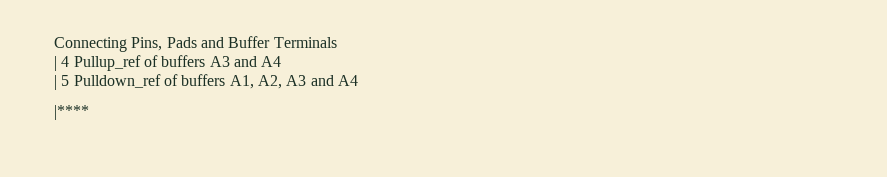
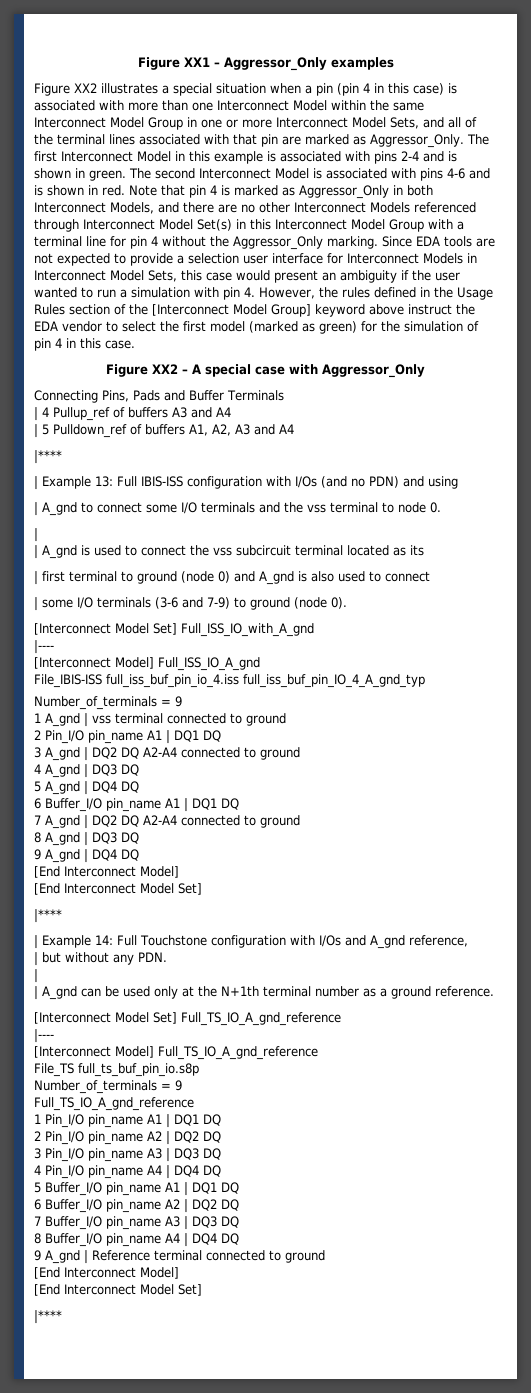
(54, 44) none -> [137,57,394,71] [34,83,457,96] [34,100,424,111] [34,117,477,130] [34,134,489,148] [34,151,457,164] [34,168,490,181] [34,185,433,199] [34,202,476,214] [34,219,464,232] [34,236,495,250] [34,253,477,266] [34,270,460,283] [34,287,493,300] [34,304,475,317] [34,321,479,334] [34,338,135,351] [106,364,425,378] Figure XX1 – Aggressor_Only examples // Figure XX2 illustrates a special situation when a pin (pin 4 in this case) is associated with more than one Interconnect Model within the same Interconnect Model Group in one or more Interconnect Model Sets, and all of the terminal lines associated with that pin are marked as Aggressor_Only. The first Interconnect Model in this example is associated with pins 2-4 and is shown in green. The second Interconnect Model is associated with pins 4-6 and is shown in red. Note that pin 4 is marked as Aggressor_Only in both Interconnect Models, and there are no other Interconnect Models referenced through Interconnect Model Set(s) in this Interconnect Model Group with a terminal line for pin 4 without the Aggressor_Only marking. Since EDA tools are not expected to provide a selection user interface for Interconnect Models in Interconnect Model Sets, this case would present an ambiguity if the user wanted to run a simulation with pin 4. However, the rules defined in the Usage Rules section of the [Interconnect Model Group] keyword above instruct the EDA vendor to select the first model (marked as green) for the simulation of pin 4 in this case. // Figure XX2 – A special case with Aggressor_Only //
(89, 112) none -> [34,476,458,490] [34,502,441,516] [34,528,38,542] [34,545,424,559] [34,571,430,585] [34,597,347,611] [34,623,314,637] [34,640,54,654] [34,657,260,671] [34,674,425,688] [34,696,182,710] [34,713,286,727] [34,730,221,744] [34,747,300,761] [34,764,139,778] [34,781,139,795] [34,798,239,812] [34,815,300,829] [34,832,139,846] [34,849,139,863] [34,866,179,878] [34,883,202,895] [34,909,62,923] [34,935,468,949] [34,952,167,966] [34,969,38,983] [34,986,494,1000] [34,1012,341,1026] [34,1029,54,1043] [34,1046,318,1060] [34,1063,199,1077] [34,1080,182,1094] [34,1097,194,1111] [34,1114,221,1128] [34,1131,221,1145] [34,1148,221,1162] [34,1165,221,1179] [34,1182,239,1196] [34,1199,239,1213] [34,1216,239,1230] [34,1233,239,1247] [34,1250,325,1264] [34,1267,179,1279] [34,1284,202,1296] [34,1310,62,1324] // | Example 13: Full IBIS-ISS configuration with I/Os (and no PDN) and using // | A_gnd to connect some I/O terminals and the vss terminal to node 0. // | // | A_gnd is used to connect the vss subcircuit terminal located as its // | first terminal to ground (node 0) and A_gnd is also used to connect // | some I/O terminals (3-6 and 7-9) to ground (node 0). // [Interconnect Model Set] Full_ISS_IO_with_A_gnd // |---- // [Interconnect Model] Full_ISS_IO_A_gnd // File_IBIS-ISS full_iss_buf_pin_io_4.iss full_iss_buf_pin_IO_4_A_gnd_typ // Number_of_terminals = 9 // 1 A_gnd | vss terminal connected to ground // 2 Pin_I/O pin_name A1 | DQ1 DQ // 3 A_gnd | DQ2 DQ A2-A4 connected to ground // 4 A_gnd | DQ3 DQ // 5 A_gnd | DQ4 DQ // 6 Buffer_I/O pin_name A1 | DQ1 DQ // 7 A_gnd | DQ2 DQ A2-A4 connected to ground // 8 A_gnd | DQ3 DQ // 9 A_gnd | DQ4 DQ // [End Interconnect Model] // [End Interconnect Model Set] // |**** // | Example 14: Full Touchstone configuration with I/Os and A_gnd reference, // | but without any PDN. // | // | A_gnd can be used only at the N+1th terminal number as a ground reference. // [Interconnect Model Set] Full_TS_IO_A_gnd_reference // |---- // [Interconnect Model] Full_TS_IO_A_gnd_reference // File_TS full_ts_buf_pin_io.s8p // Number_of_terminals = 9 // Full_TS_IO_A_gnd_reference // 1 Pin_I/O pin_name A1 | DQ1 DQ // 2 Pin_I/O pin_name A2 | DQ2 DQ // 3 Pin_I/O pin_name A3 | DQ3 DQ // 4 Pin_I/O pin_name A4 | DQ4 DQ // 5 Buffer_I/O pin_name A1 | DQ1 DQ // 6 Buffer_I/O pin_name A2 | DQ2 DQ // 7 Buffer_I/O pin_name A3 | DQ3 DQ // 8 Buffer_I/O pin_name A4 | DQ4 DQ // 9 A_gnd | Reference terminal connected to ground // [End Interconnect Model] // [End Interconnect Model Set] // |****

